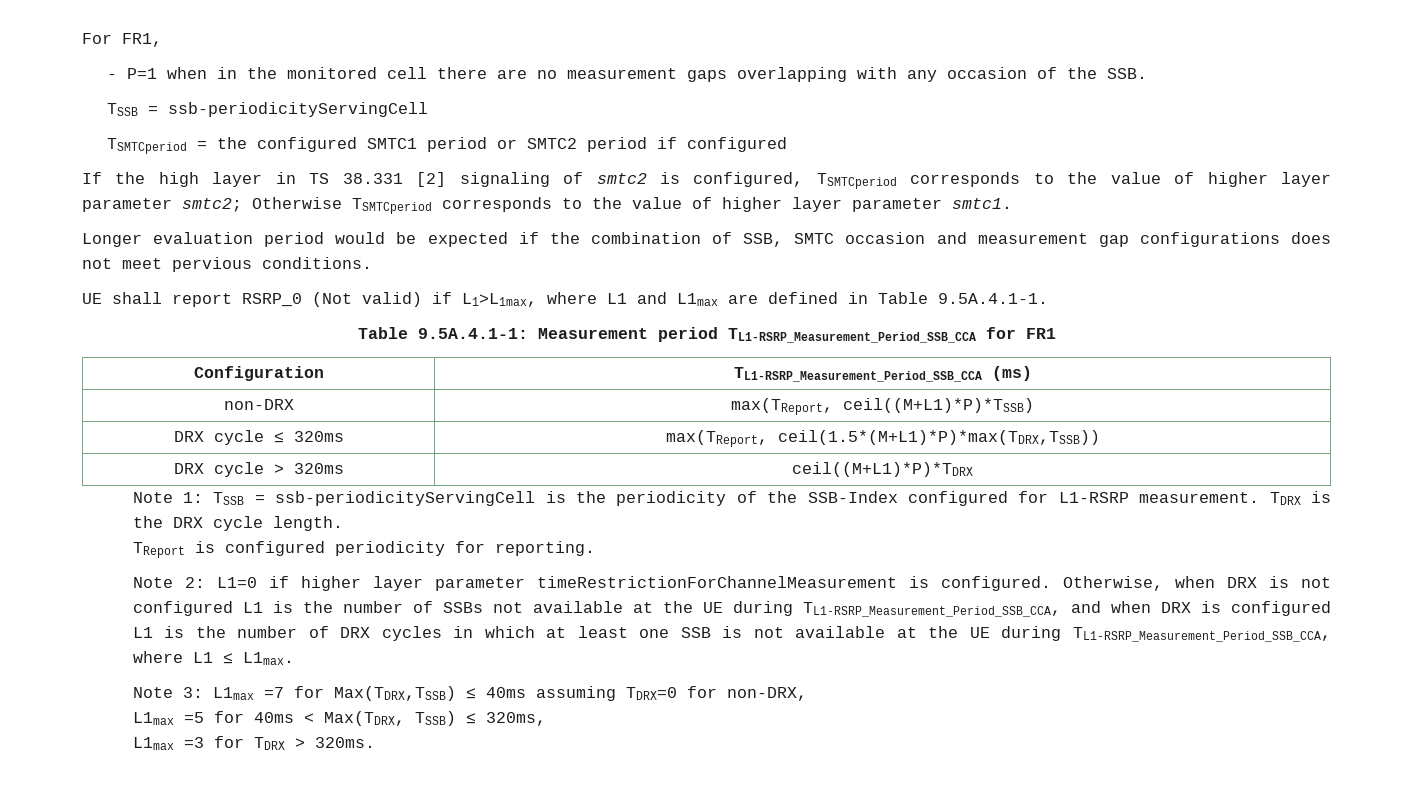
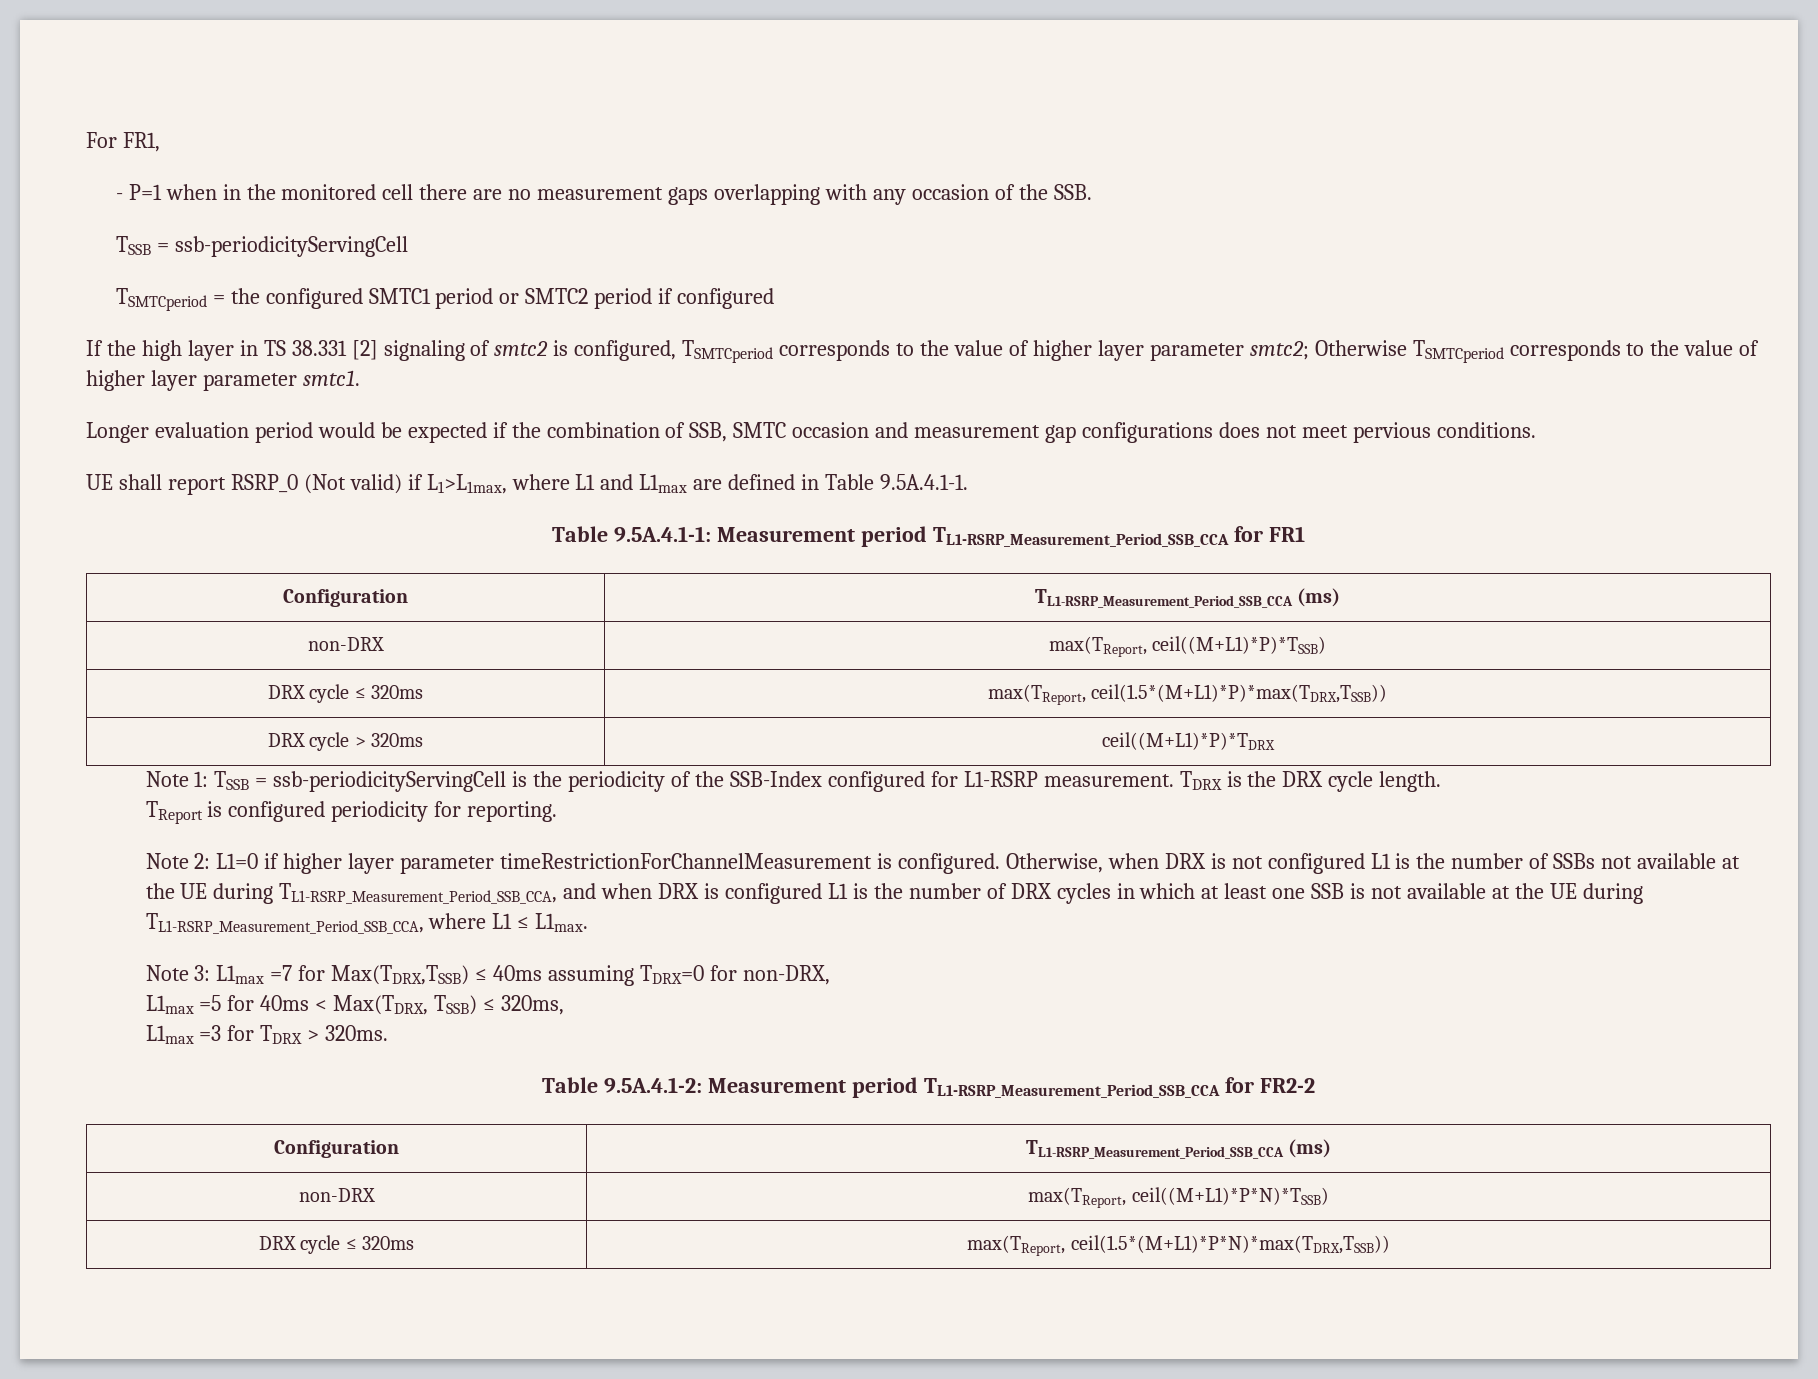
(375, 742) none -> [542,1077,1315,1098] [274,1140,399,1158] [1025,1139,1332,1159] [299,1188,375,1202] [1028,1187,1329,1208] [258,1235,415,1254] [967,1235,1390,1256] // Table 9.5A.4.1-2: Measurement period TL1-RSRP_Measurement_Period_SSB_CCA for FR2-2 // Configuration | TL1-RSRP_Measurement_Period_SSB_CCA (ms) // non-DRX | max(TReport, ceil((M+L1)*P*N)*TSSB) // DRX cycle ≤ 320ms | max(TReport, ceil(1.5*(M+L1)*P*N)*max(TDRX,TSSB))

